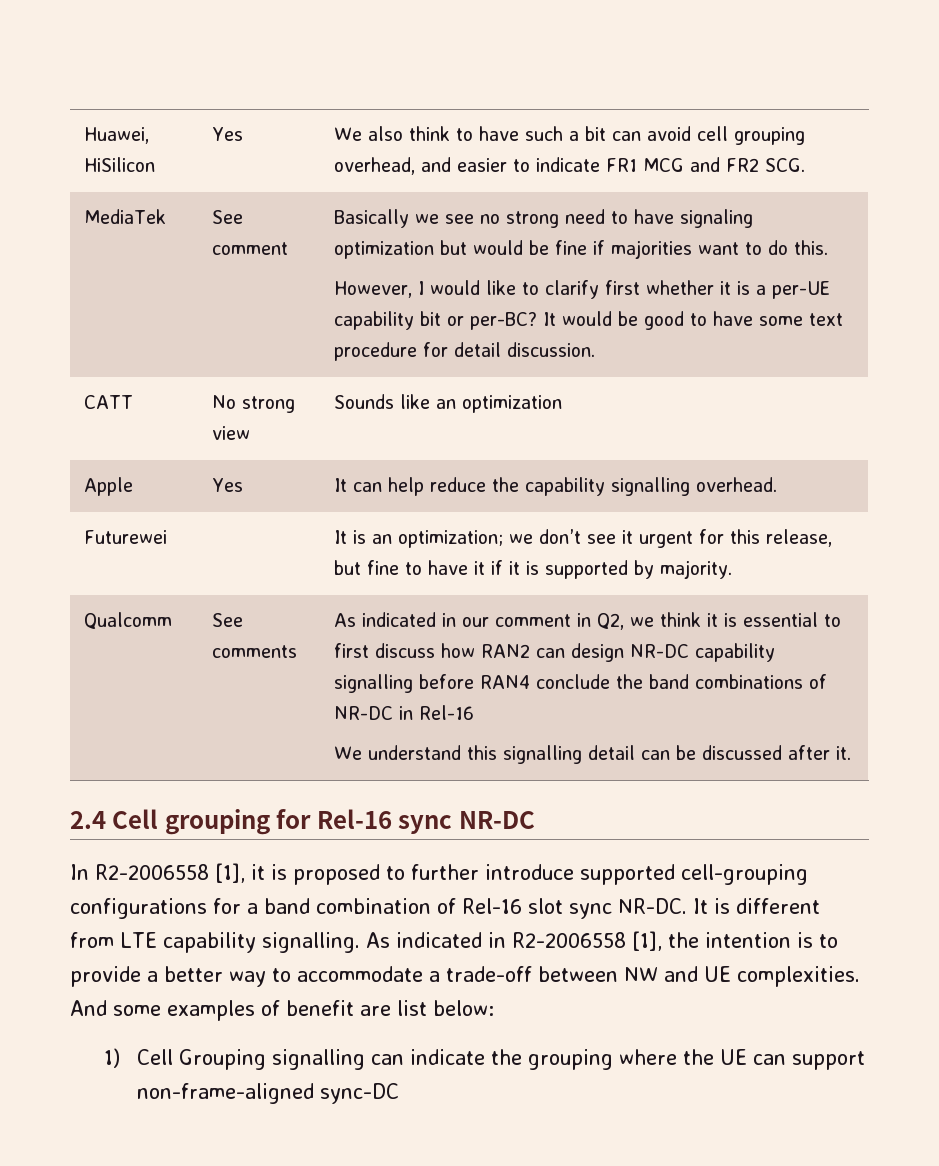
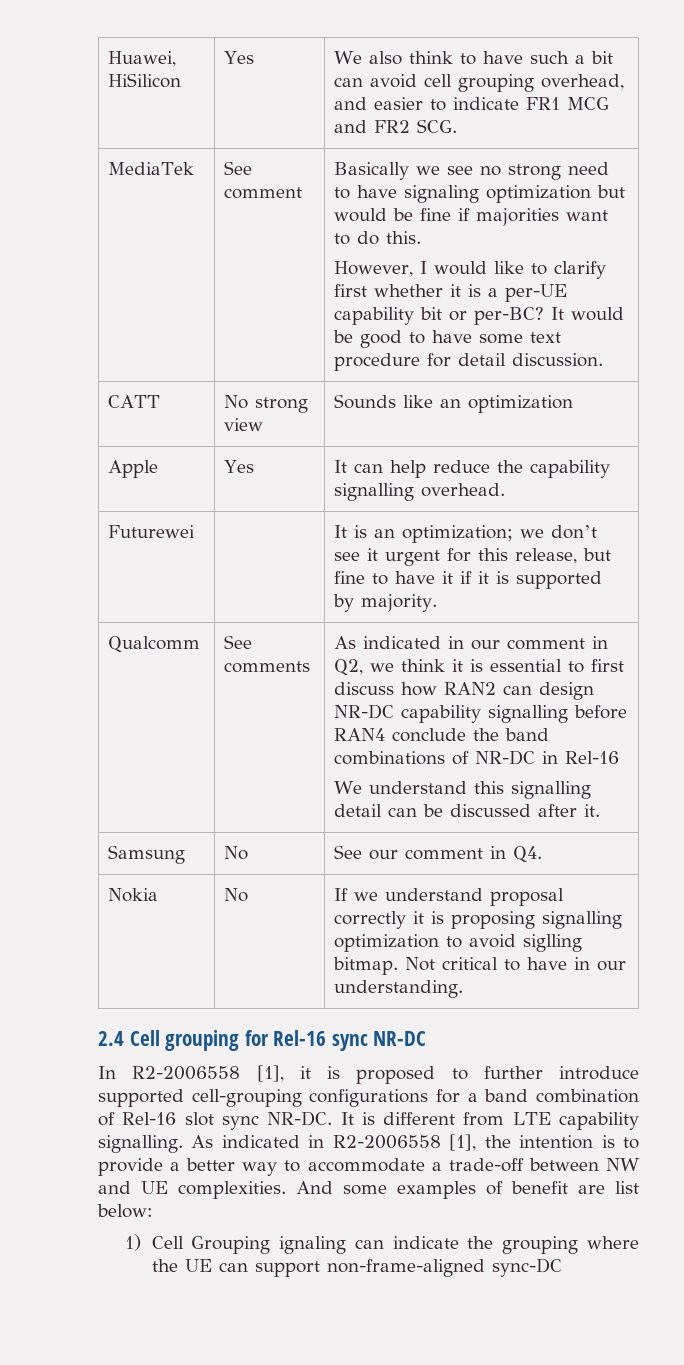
(851, 753) none -> [108,845,186,864] [224,846,249,860] [334,845,543,863] [108,888,159,902] [224,888,249,902] [334,888,565,906] [334,911,623,929] [334,934,583,952] [333,957,627,975] [334,980,464,998] // Samsung | No | See our comment in Q4. // Nokia | No | If we understand proposal correctly it is proposing signalling optimization to avoid siglling bitmap. Not critical to have in our understanding.
[272,1049,366,1070] signalling -> [279,1236,347,1254] ignaling

